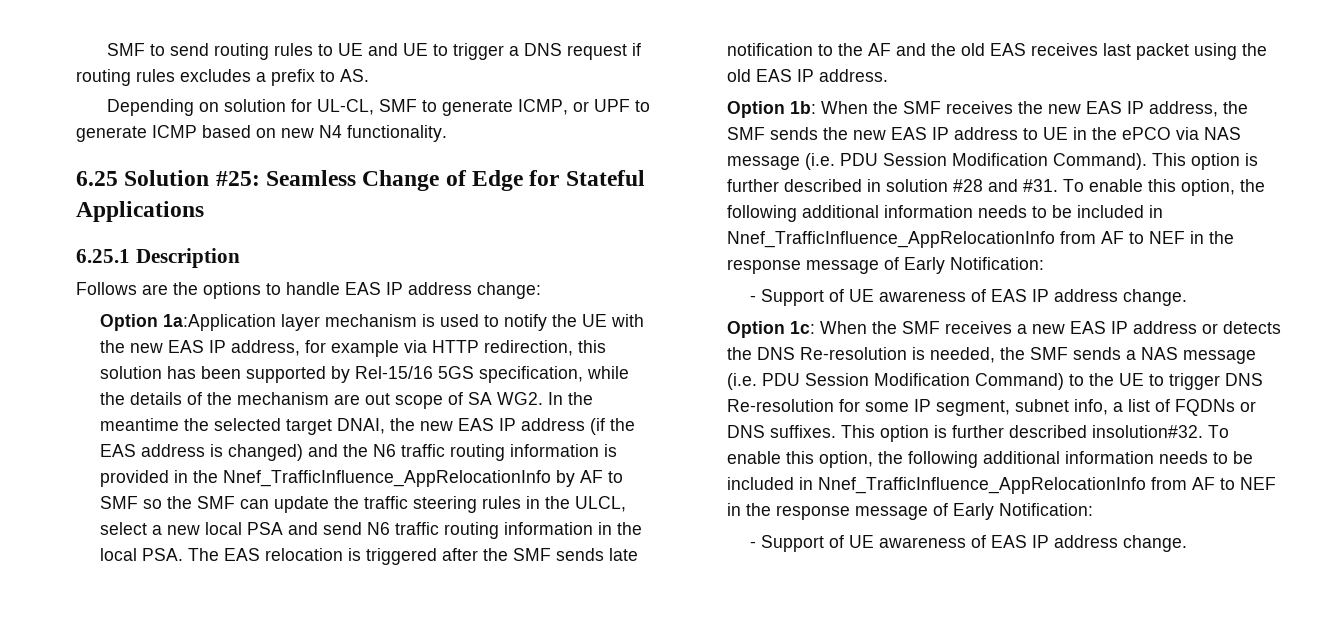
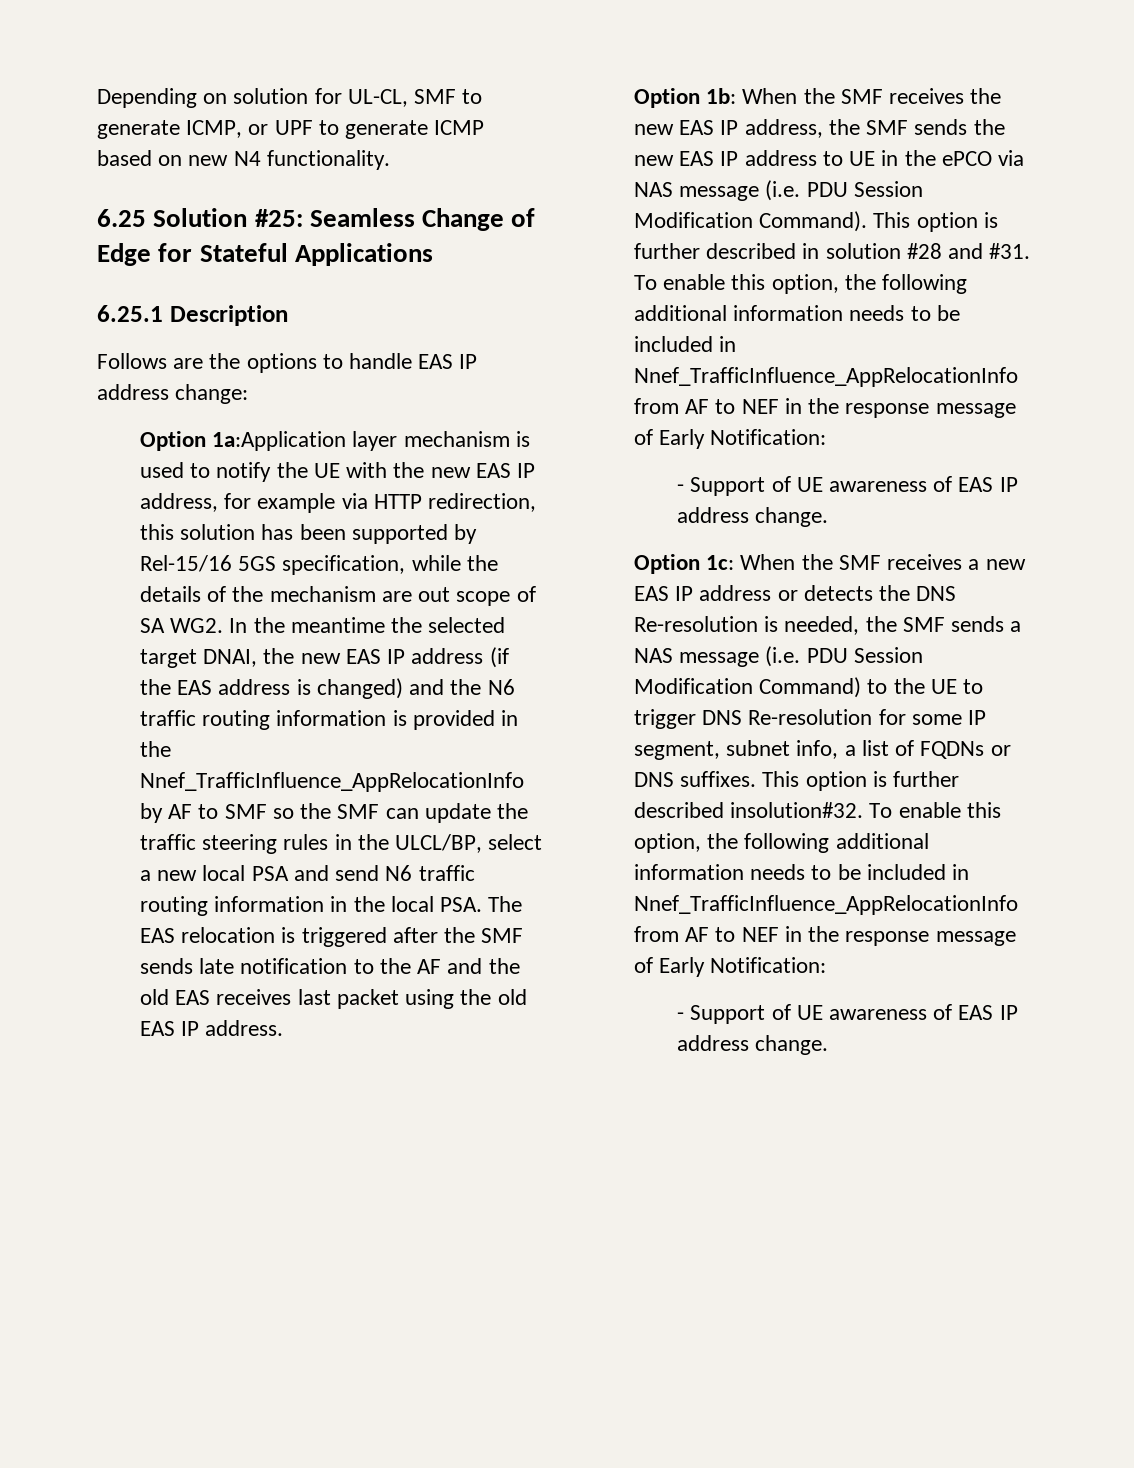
[106,43,641,60] [76,69,369,86] SMF to send routing rules to UE and UE to trigger a DNS request if routing rules excludes a prefix to AS. // -> (97, 98) none
[574,496,626,512] ULCL, -> [395,834,483,853] ULCL/BP,

